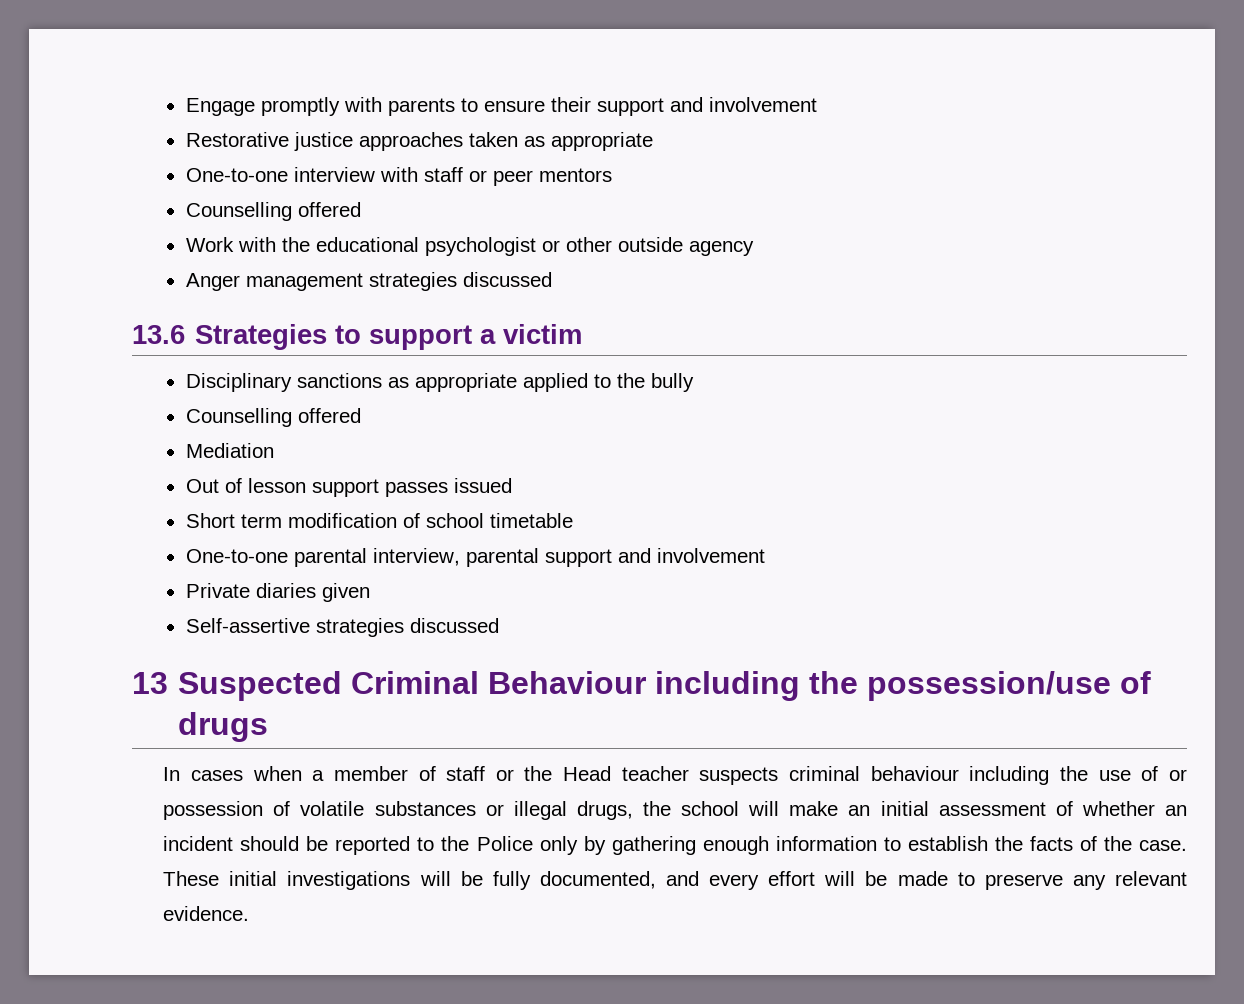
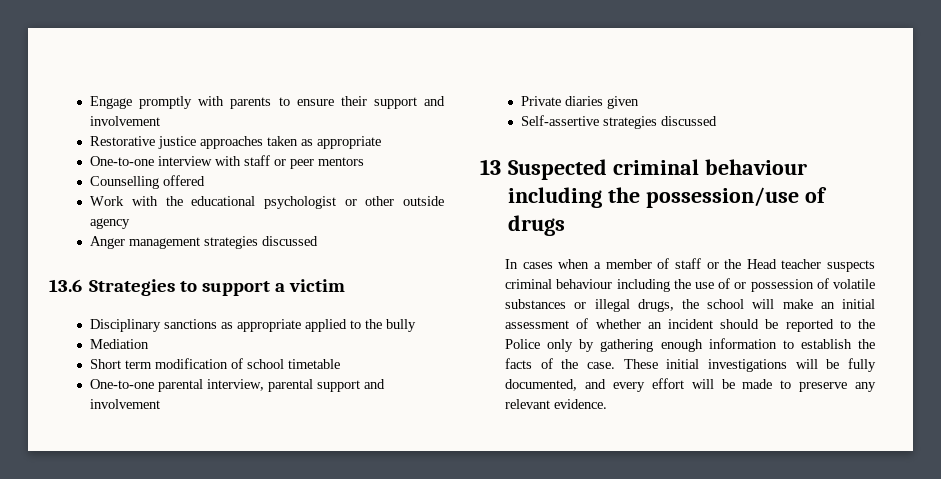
[185,408,361,427] // Counselling offered -> (417, 325) none
[185,478,512,497] // Out of lesson support passes issued -> (150, 344) none
[351,671,647,694] Criminal Behaviour -> [613,159,807,175] criminal behaviour

